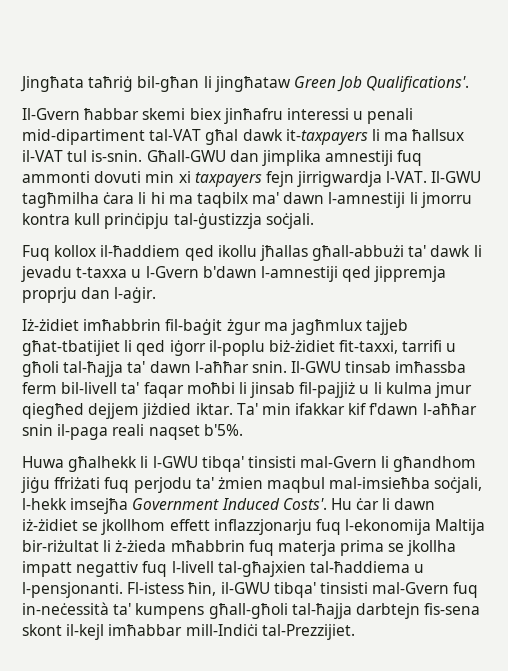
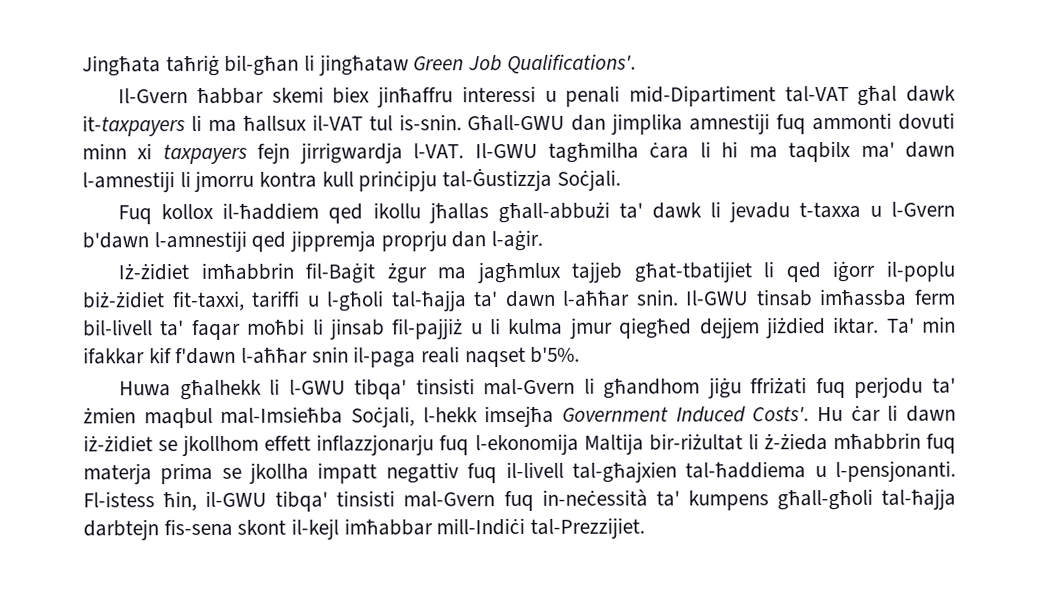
[223,108,283,124] jinħafru -> [377,86,454,108] jinħaffru
[22,129,145,145] mid-dipartiment -> [628,85,776,107] mid-Dipartiment
[145,171,175,183] min -> [82,143,127,160] minn
[173,213,314,229] tal-ġustizzja soċjali. -> [442,167,621,192] tal-Ġustizzja Soċjali.
[165,319,223,335] fil-baġit -> [305,262,376,284] fil-Baġit
[402,340,457,352] [22,361,59,377] tarrifi u għoli -> [251,290,385,312] tariffi u l-għoli
[329,477,483,493] mal-imsieħba soċjali, -> [220,406,416,428] mal-Imsieħba Soċjali,
[171,561,214,573] l-livell -> [505,461,564,479] il-livell

